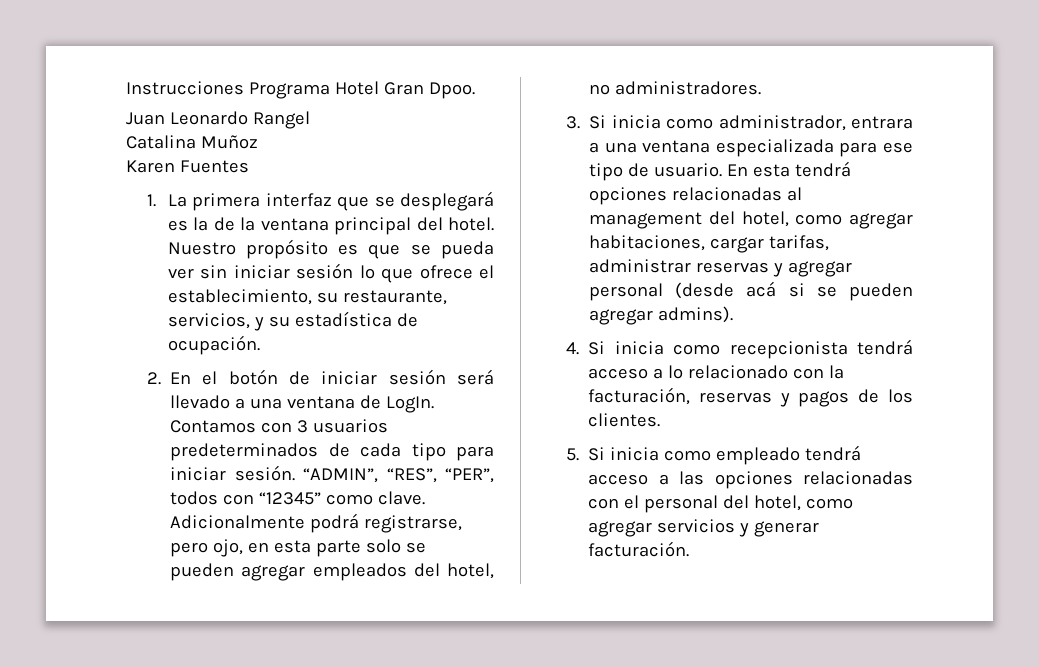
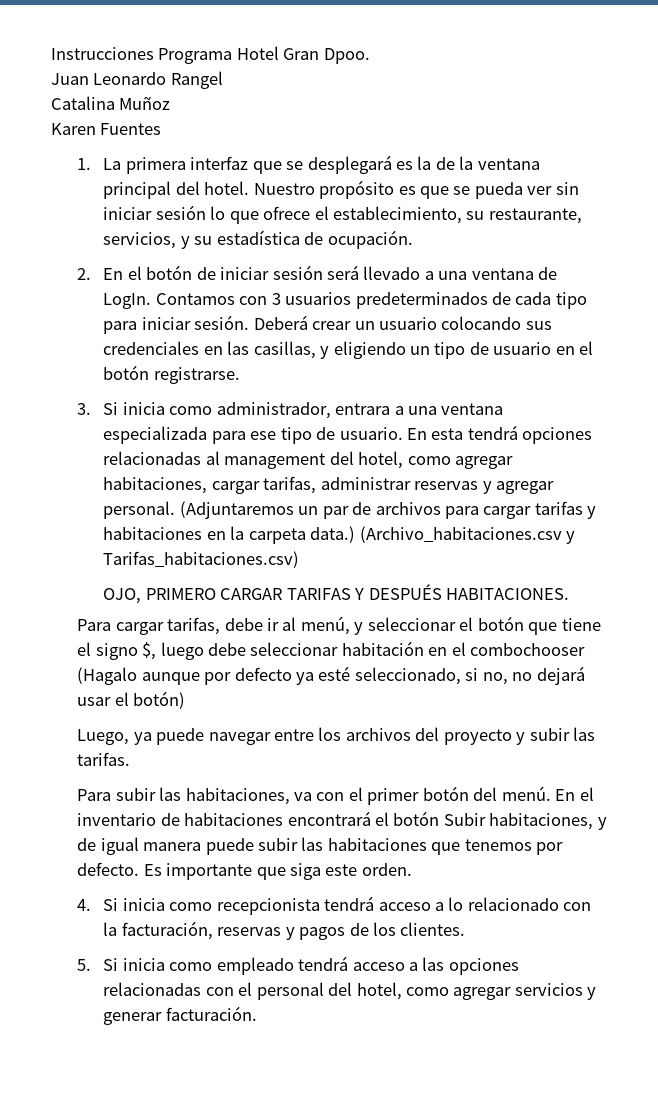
[303,468,494,483] [170,491,426,505] [170,513,463,533] [170,539,426,557] [170,563,494,581] [589,81,762,95] “ADMIN”, “RES”, “PER”, todos con “12345” como clave. Adicionalmente podrá registrarse, pero ojo, en esta parte solo se pueden agregar empleados del hotel, no administradores. -> [253,315,552,330] [103,341,594,359] [103,365,240,384] Deberá crear un usuario colocando sus credenciales en las casillas, y eligiendo un tipo de usuario en el botón registrarse.
[589,281,913,301] [589,306,734,325] personal (desde acá si se pueden agregar admins). -> [103,501,597,519] [103,526,576,544] [103,551,300,568] [103,584,570,604] [77,616,601,635] [77,641,586,660] [77,666,585,685] [77,691,186,709] [77,727,596,745] [77,752,131,766] [77,786,594,805] [77,811,607,830] [77,837,564,855] [77,862,412,880] personal. (Adjuntaremos un par de archivos para cargar tarifas y habitaciones en la carpeta data.) (Archivo_habitaciones.csv y Tarifas_habitaciones.csv) // OJO, PRIMERO CARGAR TARIFAS Y DESPUÉS HABITACIONES. // Para cargar tarifas, debe ir al menú, y seleccionar el botón que tiene el signo $, luego debe seleccionar habitación en el combochooser (Hagalo aunque por defecto ya esté seleccionado, si no, no dejará usar el botón) // Luego, ya puede navegar entre los archivos del proyecto y subir las tarifas. // Para subir las habitaciones, va con el primer botón del menú. En el inventario de habitaciones encontrará el botón Subir habitaciones, y de igual manera puede subir las habitaciones que tenemos por defecto. Es importante que siga este orden.

